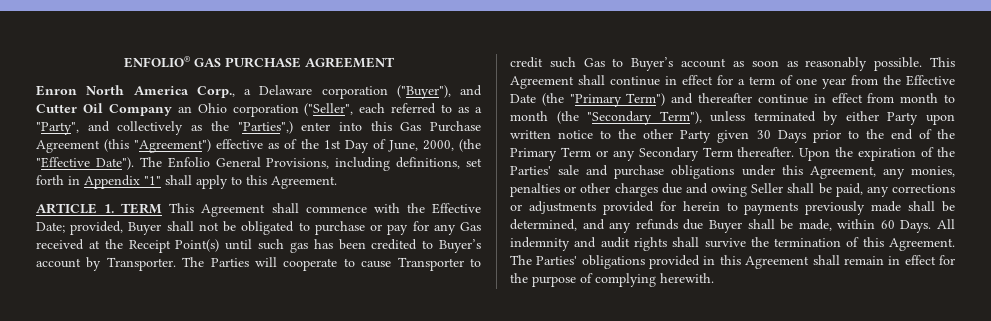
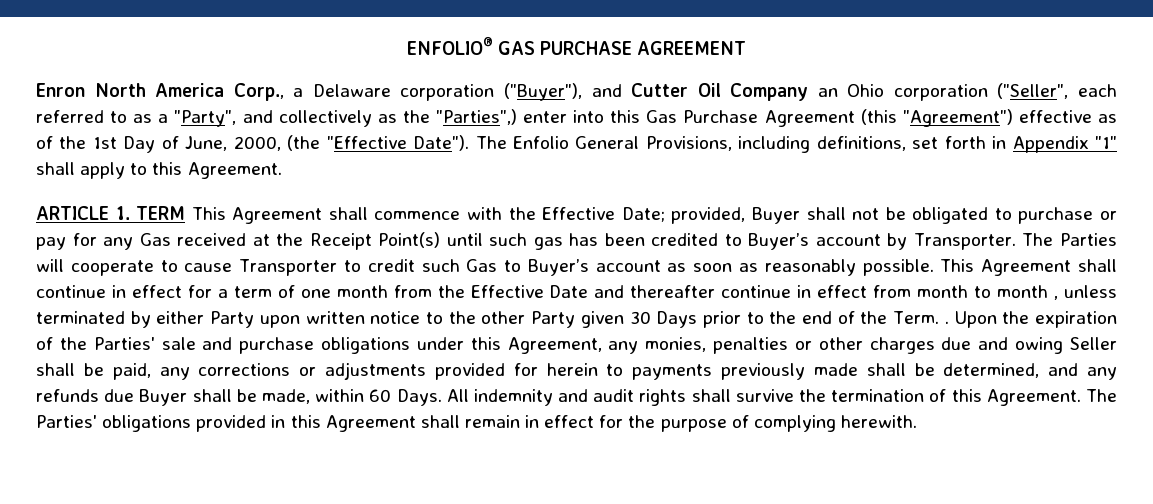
[822,78,846,89] year -> [336,285,388,298] month
[541,93,666,107] (the "Primary Term") -> (589, 291) none
[556,111,702,125] (the "Secondary Term"), -> [1054,296,1059,300] ,
[510,147,795,161] Primary Term or any Secondary Term thereafter. -> [893,311,949,324] Term. .

